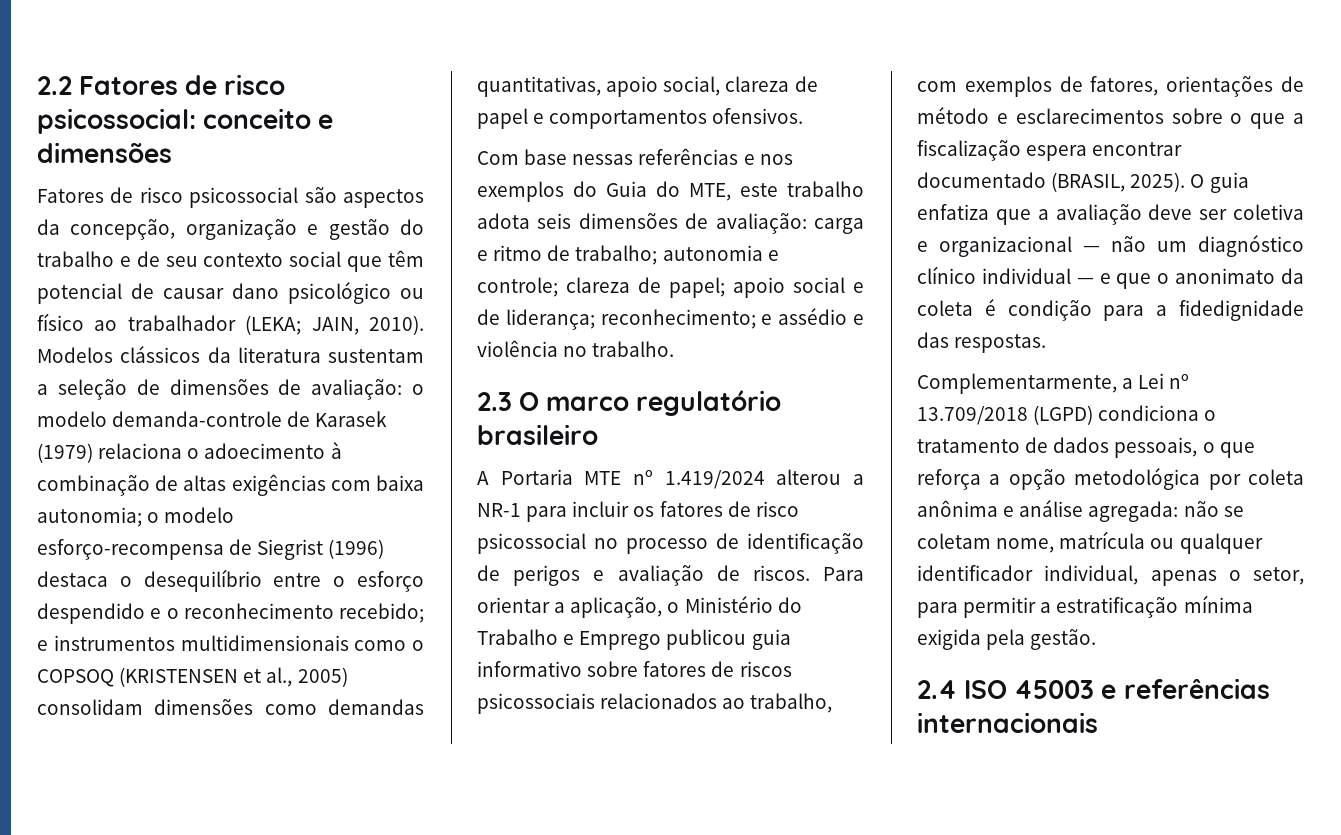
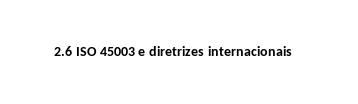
[37,74,286,95] [37,108,334,134] [37,142,172,163] [37,187,424,208] [37,219,424,240] [37,250,424,272] [37,282,424,304] [37,313,424,335] [37,346,424,363] [37,379,424,400] [37,411,388,427] [37,442,342,463] [37,474,424,496] [37,507,235,527] [37,539,385,560] [37,569,425,592] [37,603,424,624] [37,635,424,651] [37,667,348,687] [37,699,424,715] [477,76,818,97] [477,108,804,129] [477,148,793,165] [477,181,864,202] [477,213,864,234] [477,245,779,265] [477,277,864,298] [477,308,864,330] [477,340,675,357] [477,390,782,416] [477,424,598,445] [477,469,864,489] [477,501,799,522] [477,533,864,554] [477,565,864,586] [477,596,802,618] [477,629,791,650] [477,661,792,677] [477,693,833,714] [917,76,1304,97] [917,107,1304,129] [917,140,1183,161] [917,172,1249,193] [917,204,1304,225] [917,235,1304,257] [917,266,1304,289] [917,299,1304,321] [917,332,1047,353] [917,373,1190,394] [917,405,1217,425] [917,437,1255,458] [917,468,1304,490] [917,500,1244,522] [917,531,1263,554] [917,565,1304,586] [917,595,1253,618] [917,629,1097,650] [917,680,957,699] 2.2 Fatores de risco psicossocial: conceito e dimensões // Fatores de risco psicossocial são aspectos da concepção, organização e gestão do trabalho e de seu contexto social que têm potencial de causar dano psicológico ou físico ao trabalhador (LEKA; JAIN, 2010). Modelos clássicos da literatura sustentam a seleção de dimensões de avaliação: o modelo demanda-controle de Karasek (1979) relaciona o adoecimento à combinação de altas exigências com baixa autonomia; o modelo esforço-recompensa de Siegrist (1996) destaca o desequilíbrio entre o esforço despendido e o reconhecimento recebido; e instrumentos multidimensionais como o COPSOQ (KRISTENSEN et al., 2005) consolidam dimensões como demandas quantitativas, apoio social, clareza de papel e comportamentos ofensivos. // Com base nessas referências e nos exemplos do Guia do MTE, este trabalho adota seis dimensões de avaliação: carga e ritmo de trabalho; autonomia e controle; clareza de papel; apoio social e de liderança; reconhecimento; e assédio e violência no trabalho. // 2.3 O marco regulatório brasileiro // A Portaria MTE nº 1.419/2024 alterou a NR-1 para incluir os fatores de risco psicossocial no processo de identificação de perigos e avaliação de riscos. Para orientar a aplicação, o Ministério do Trabalho e Emprego publicou guia informativo sobre fatores de riscos psicossociais relacionados ao trabalho, com exemplos de fatores, orientações de método e esclarecimentos sobre o que a fiscalização espera encontrar documentado (BRASIL, 2025). O guia enfatiza que a avaliação deve ser coletiva e organizacional — não um diagnóstico clínico individual — e que o anonimato da coleta é condição para a fidedignidade das respostas. // Complementarmente, a Lei nº 13.709/2018 (LGPD) condiciona o tratamento de dados pessoais, o que reforça a opção metodológica por coleta anônima e análise agregada: não se coletam nome, matrícula ou qualquer identificador individual, apenas o setor, para permitir a estratificação mínima exigida pela gestão. // 2.4 -> [54,46,72,56] 2.6
[1123,678,1270,699] referências -> [149,46,205,56] diretrizes

